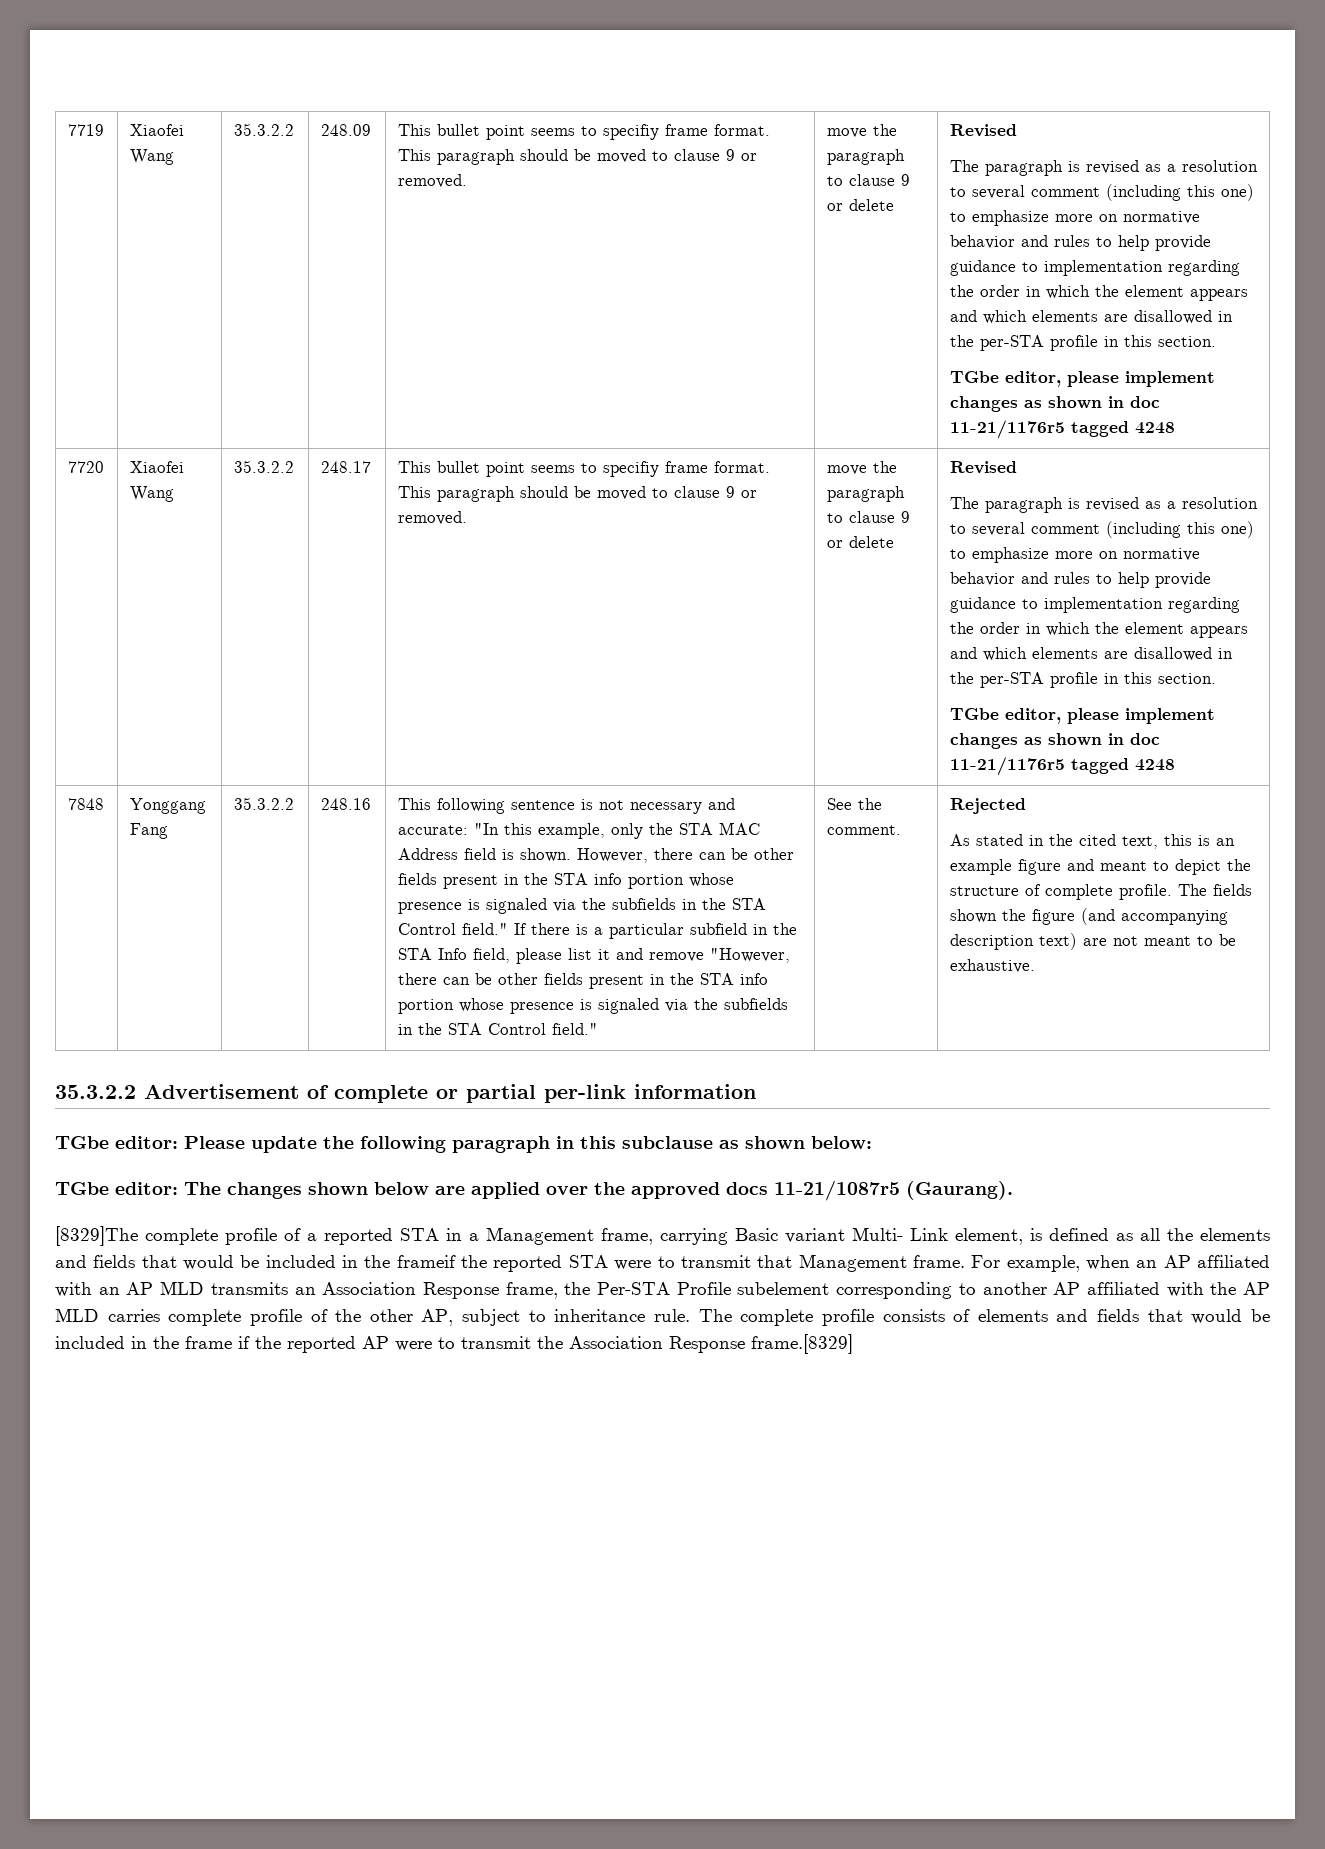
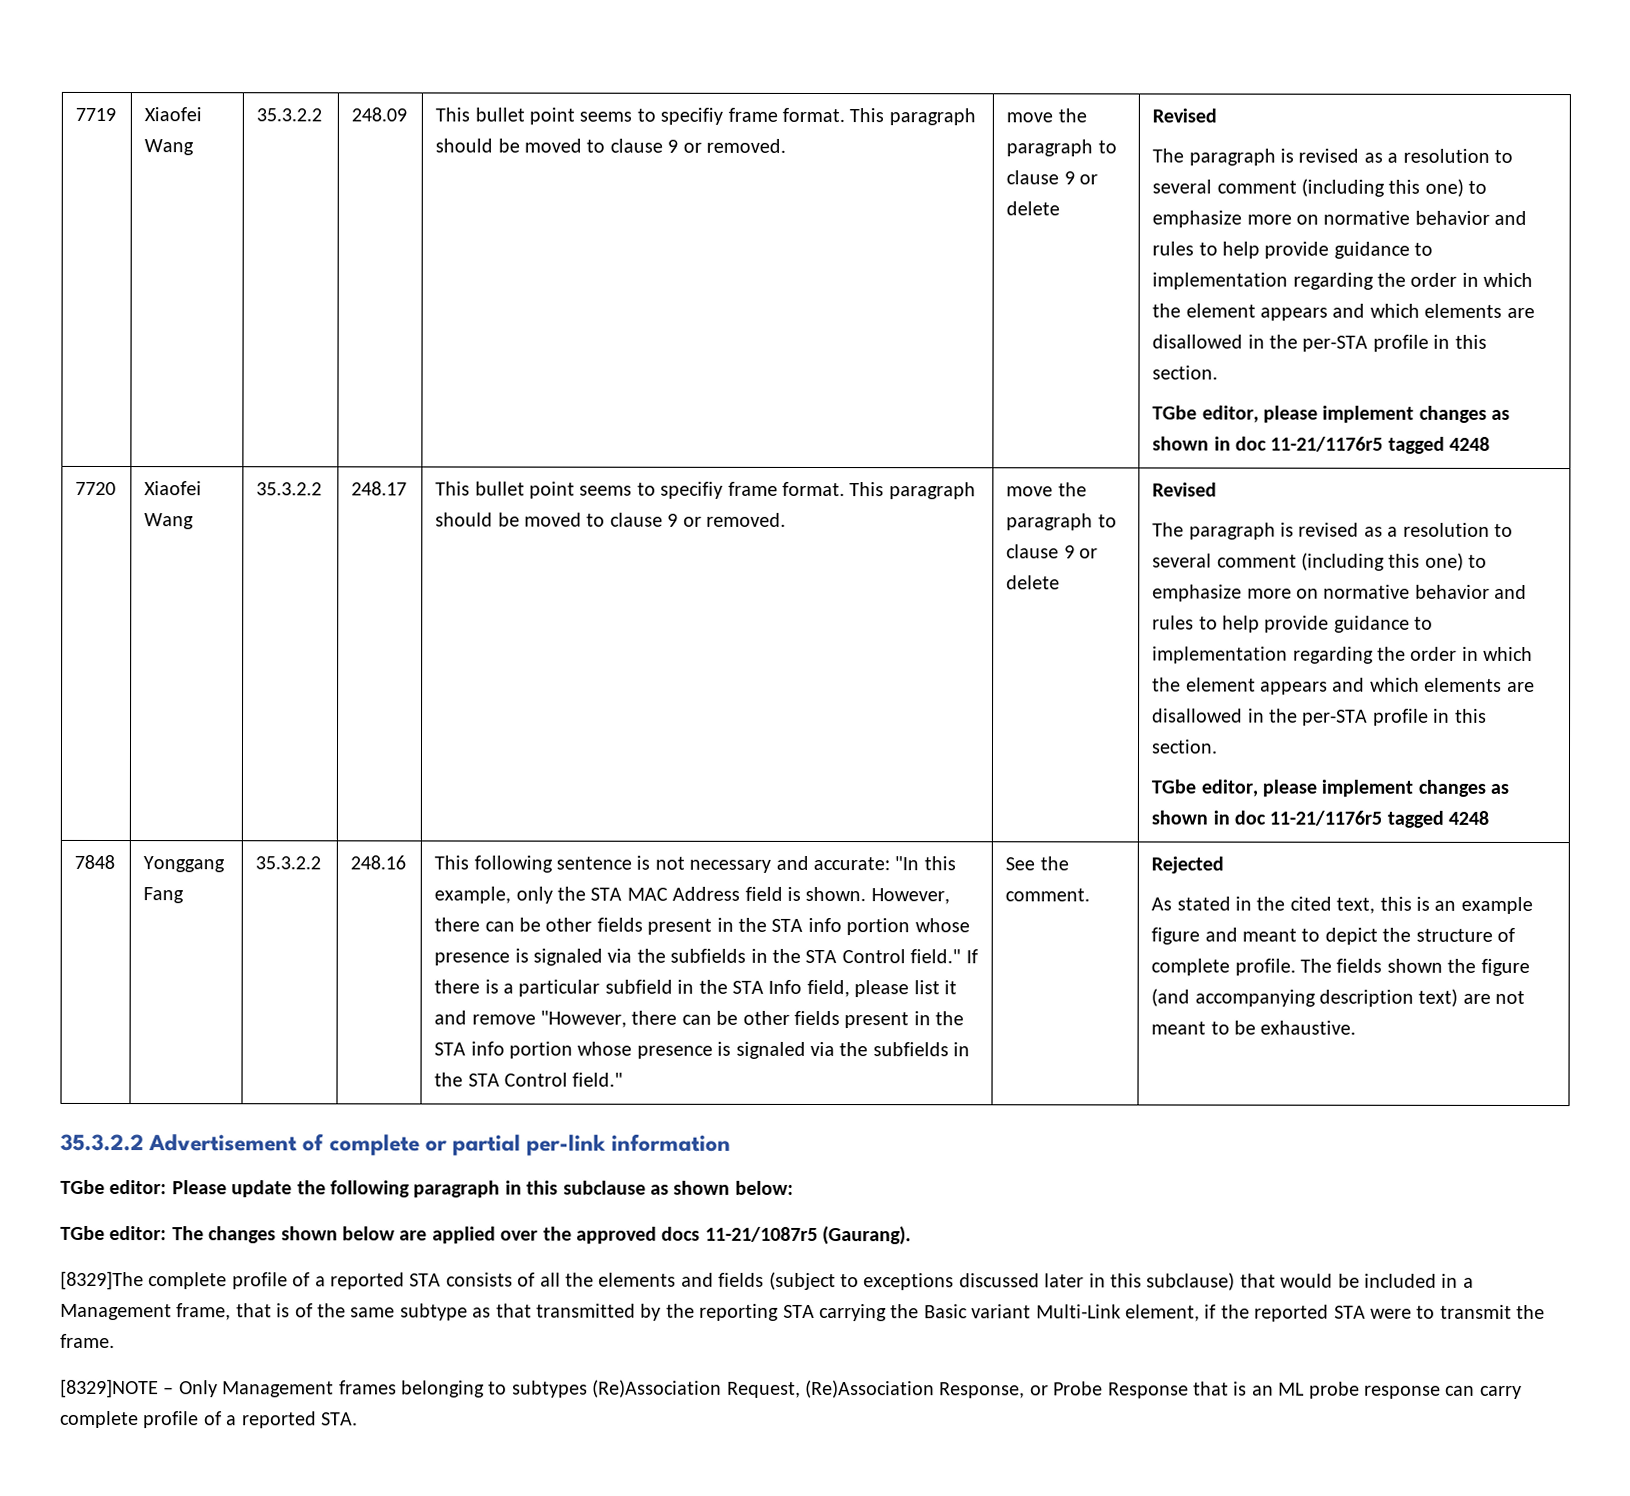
[446,1227,1133,1245] in a Management frame, carrying Basic variant Multi- Link element, is defined as -> [445,1272,536,1287] consists of
[141,1255,456,1270] that would be included in the frameif -> [768,1271,1474,1291] [60,1303,1217,1322] (subject to exceptions discussed later in this subclause) that would be included in a Management frame, that is of the same subtype as that transmitted by the reporting STA carrying the Basic variant Multi-Link element, if
[757,1254,1270,1272] [55,1281,1271,1299] [55,1308,1271,1326] [55,1334,853,1354] that Management frame. For example, when an AP affiliated with an AP MLD transmits an Association Response frame, the Per-STA Profile subelement corresponding to another AP affiliated with the AP MLD carries complete profile of the other AP, subject to inheritance rule. The complete profile consists of elements and fields that would be included in the frame if the reported AP were to transmit the Association Response frame.[8329] -> [1516,1304,1546,1320] [60,1333,115,1349] [60,1378,1522,1399] [60,1410,358,1429] the frame. // [8329]NOTE – Only Management frames belonging to subtypes (Re)Association Request, (Re)Association Response, or Probe Response that is an ML probe response can carry complete profile of a reported STA.

